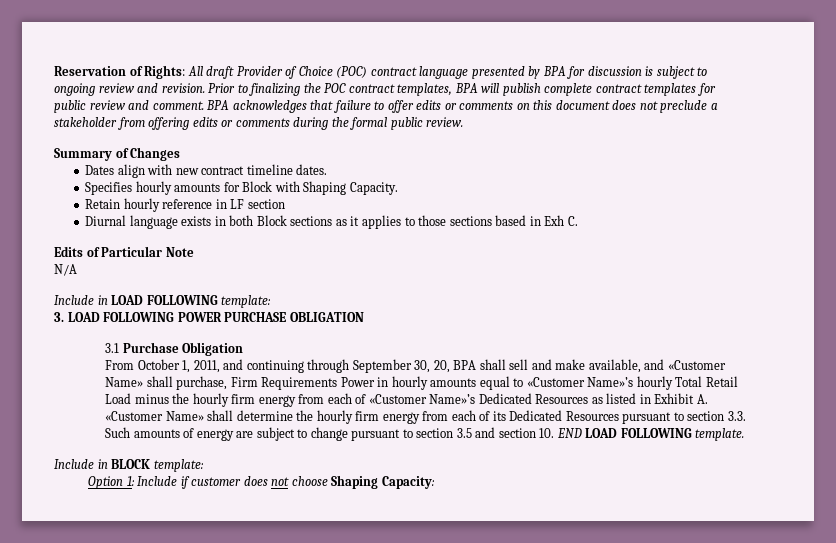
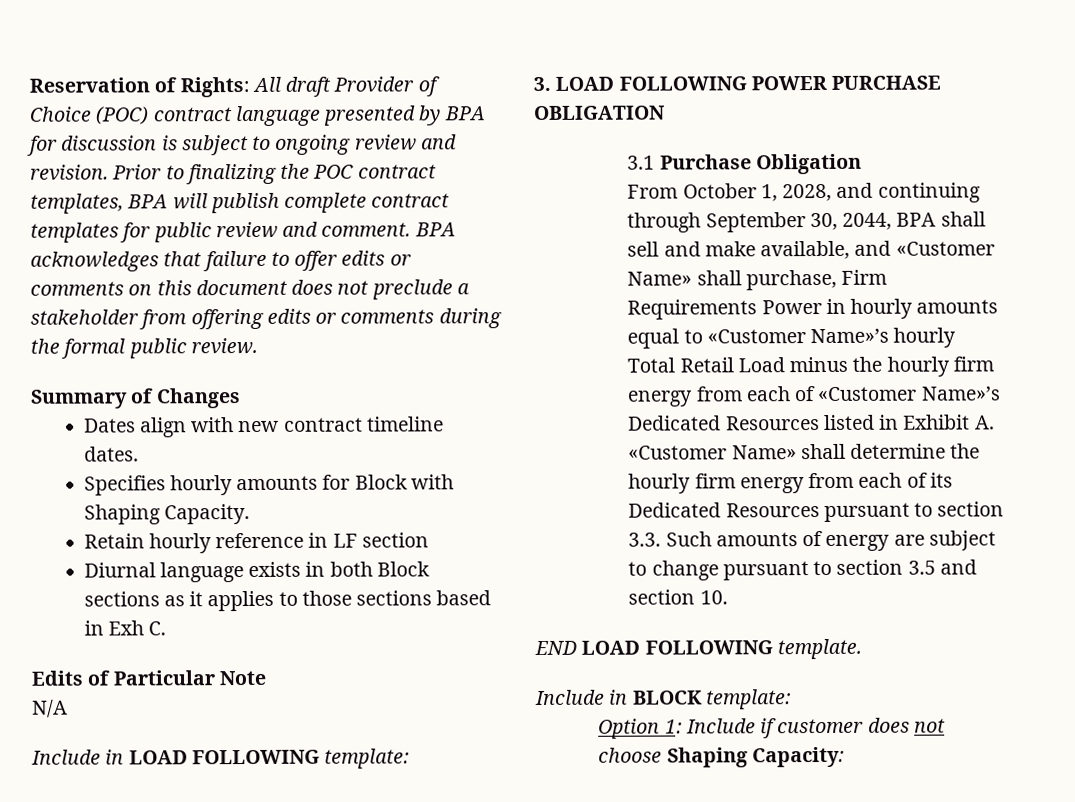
[193,360,220,373] 2011, -> [782,183,833,202] 2028,
[433,360,450,373] 20, -> [842,212,893,230] 2044,
[591,397,603,404] as -> (820, 423) none
(555, 433) none -> (728, 597) //

